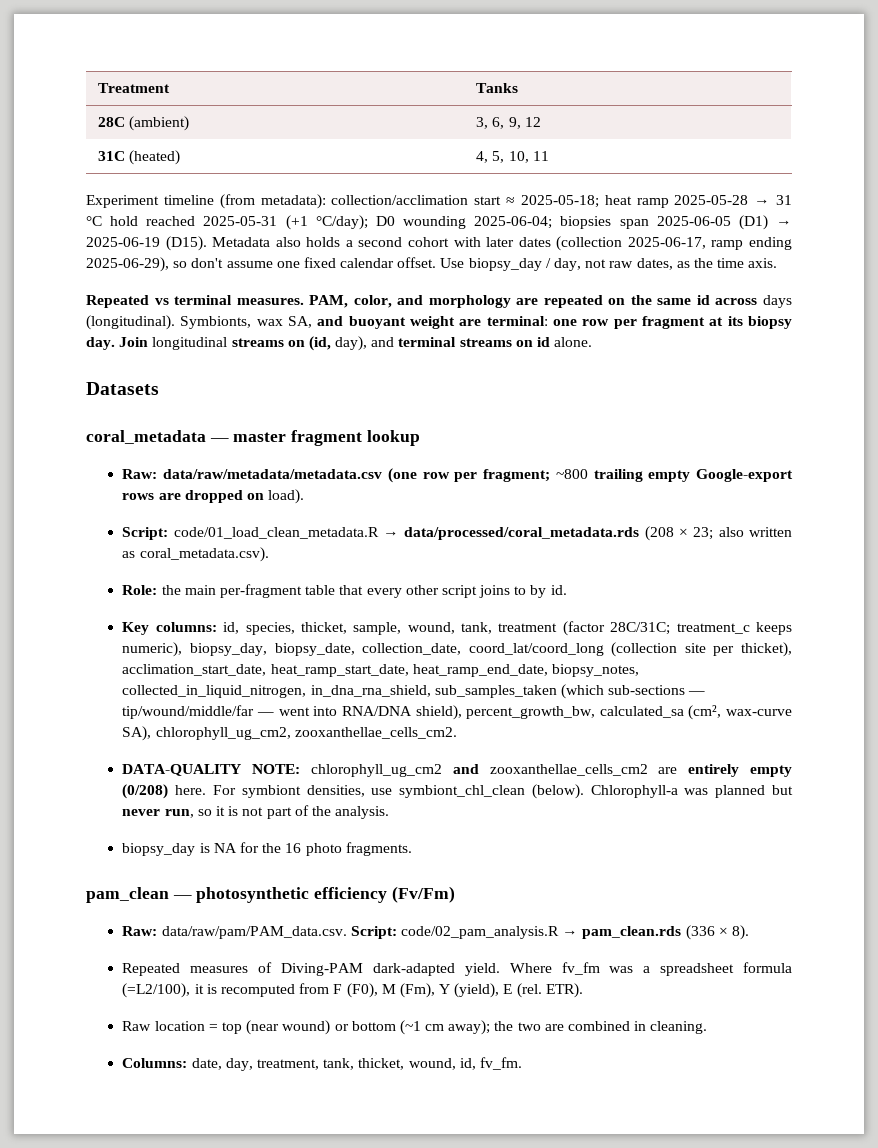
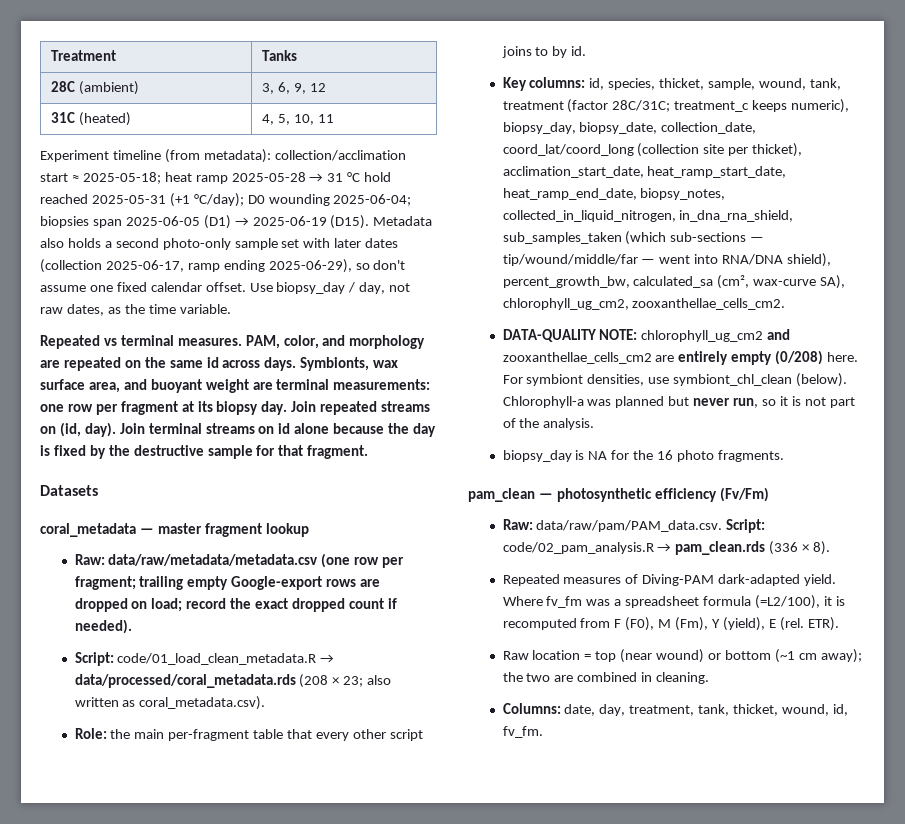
[407,237,449,247] cohort -> [162,238,300,250] photo-only sample set
[748,258,778,268] axis. -> [179,304,231,314] variable.
[762,295,792,308] [86,315,312,330] days (longitudinal). Symbionts, wax SA, -> [264,357,399,371] [40,379,120,393] days. Symbionts, wax surface area,
[486,316,548,326] terminal: -> [276,379,431,390] terminal measurements:
[152,337,228,350] longitudinal -> [320,401,378,415] repeated
[335,336,395,351] day), and -> [84,422,145,437] day). Join
[554,337,593,347] alone. -> [294,423,437,437] [40,445,369,459] alone because the day is fixed by the destructive sample for that fragment.
[555,469,588,479] ~800 -> (136, 583) none
[268,489,305,504] load). -> [151,598,397,612] [74,619,132,634] load; record the exact dropped count if needed).

